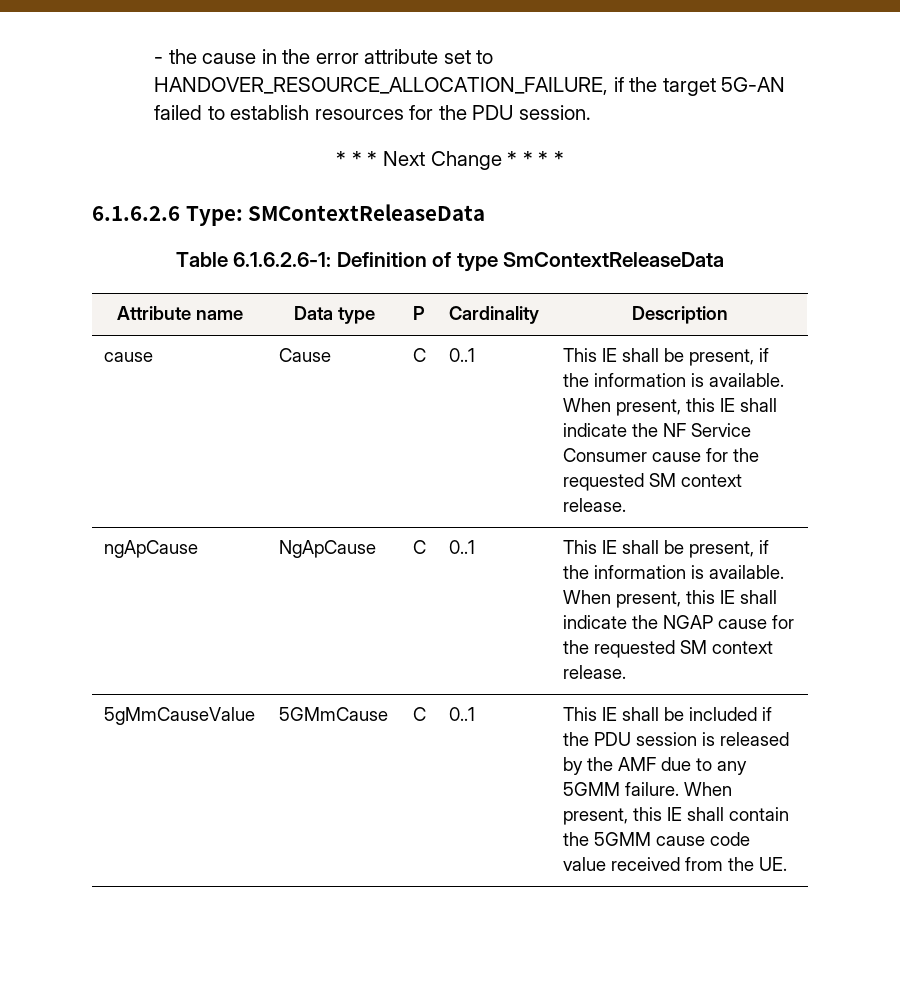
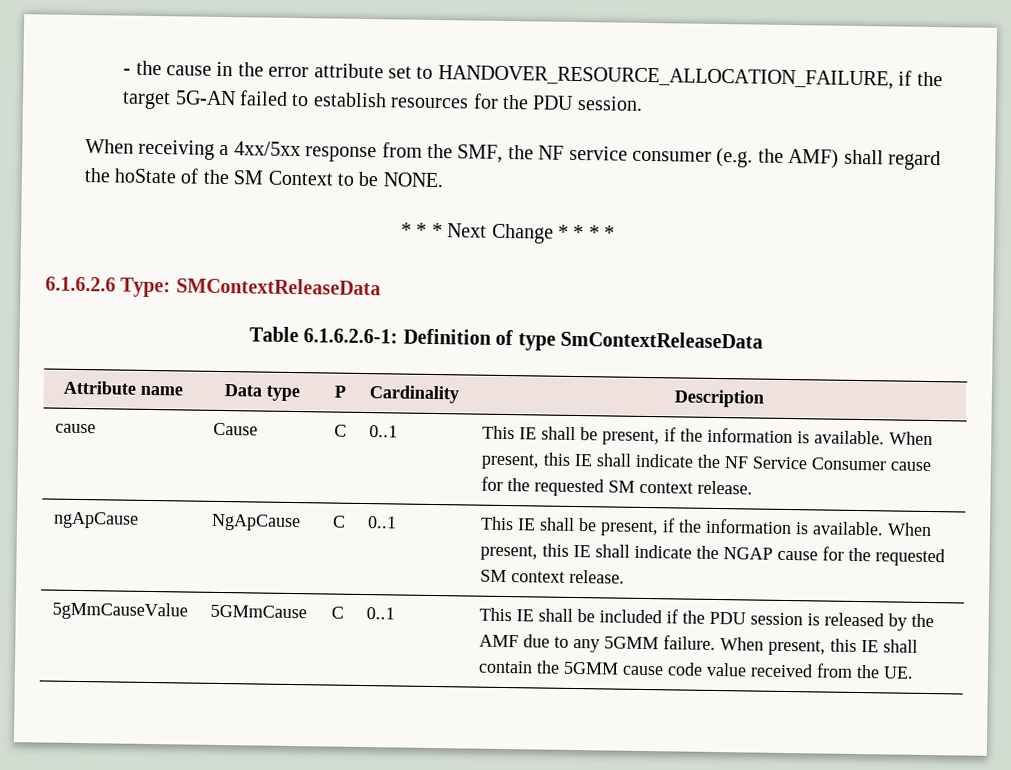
(591, 112) none -> [84,139,941,171] [83,168,443,188] // When receiving a 4xx/5xx response from the SMF, the NF service consumer (e.g. the AMF) shall regard the hoState of the SM Context to be NONE.

